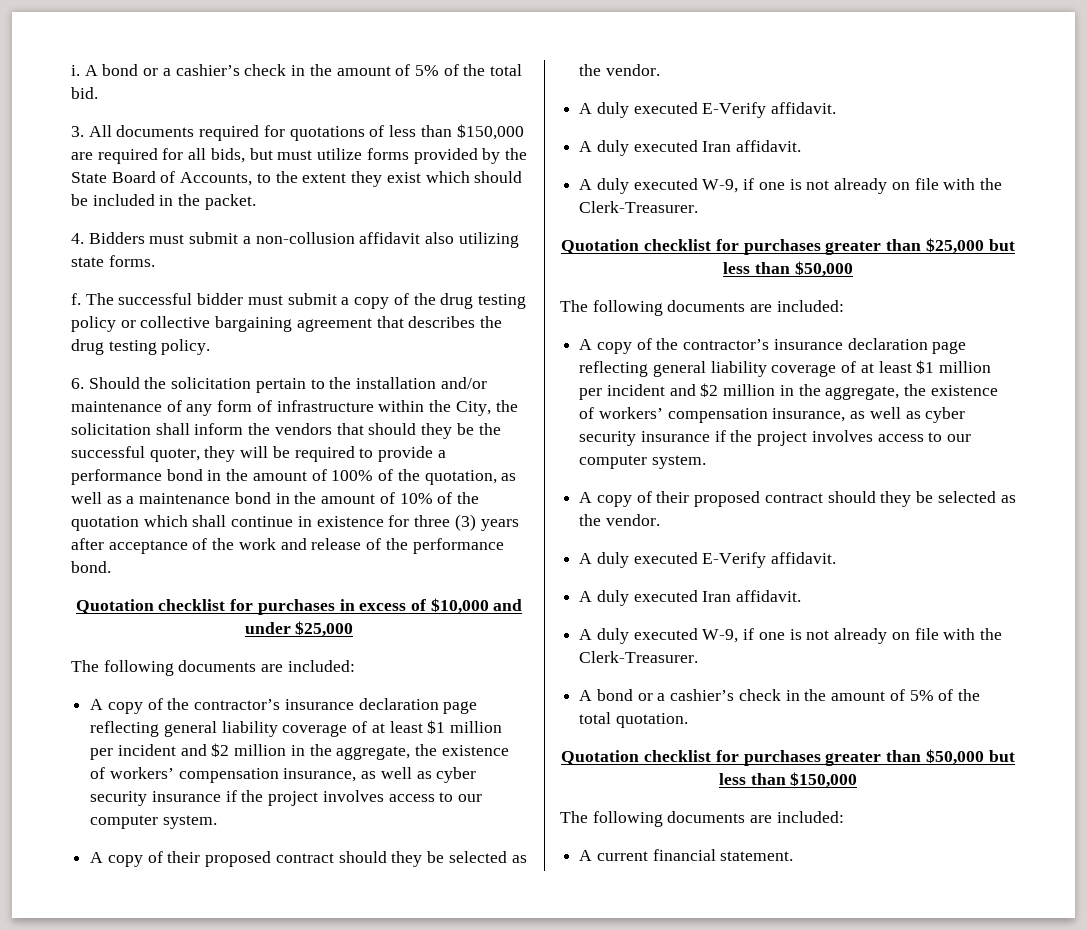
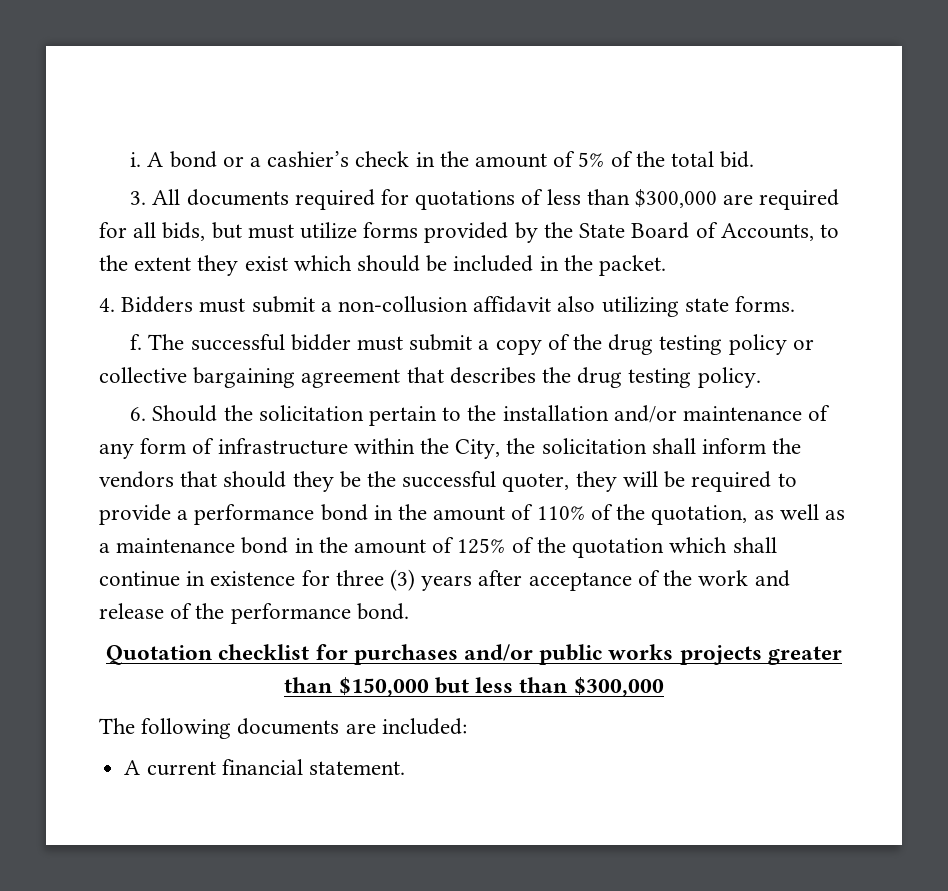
[456,124,524,140] $150,000 -> [634,189,717,208] $300,000
[331,470,374,481] 100% -> [536,506,585,520] 110%
[399,493,433,504] 10% -> [457,538,506,554] 125%
[339,598,523,614] [244,621,354,637] [71,660,355,676] [90,698,478,714] [90,720,503,737] [90,743,509,760] [90,767,477,783] [90,790,483,806] [90,815,217,829] [90,851,527,867] [579,64,660,76] [579,102,837,118] [579,140,802,156] [579,178,1002,194] [579,201,699,213] [561,238,1015,255] [723,261,853,277] [560,300,844,316] [579,338,967,354] [579,360,992,377] [579,383,998,400] [579,407,966,423] [579,430,972,446] [579,455,706,469] [579,491,1016,507] [579,514,660,526] [579,552,837,568] [579,590,802,606] [579,628,1002,644] [579,651,699,663] [579,689,980,701] [579,712,688,728] [561,749,1015,766] [718,772,858,788] in excess of $10,000 and under $25,000 // The following documents are included: // A copy of the contractor’s insurance declaration page reflecting general liability coverage of at least $1 million per incident and $2 million in the aggregate, the existence of workers’ compensation insurance, as well as cyber security insurance if the project involves access to our computer system. // A copy of their proposed contract should they be selected as the vendor. // A duly executed E-Verify affidavit. // A duly executed Iran affidavit. // A duly executed W-9, if one is not already on file with the Clerk-Treasurer. // Quotation checklist for purchases greater than $25,000 but less than $50,000 // The following documents are included: // A copy of the contractor’s insurance declaration page reflecting general liability coverage of at least $1 million per incident and $2 million in the aggregate, the existence of workers’ compensation insurance, as well as cyber security insurance if the project involves access to our computer system. // A copy of their proposed contract should they be selected as the vendor. // A duly executed E-Verify affidavit. // A duly executed Iran affidavit. // A duly executed W-9, if one is not already on file with the Clerk-Treasurer. // A bond or a cashier’s check in the amount of 5% of the total quotation. // Quotation checklist for purchases greater than $50,000 but less than $150,000 -> [463,644,842,665] [284,677,664,697] and/or public works projects greater than $150,000 but less than $300,000

